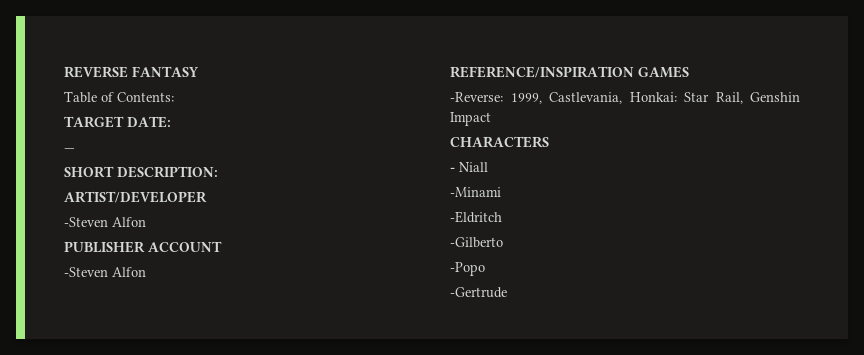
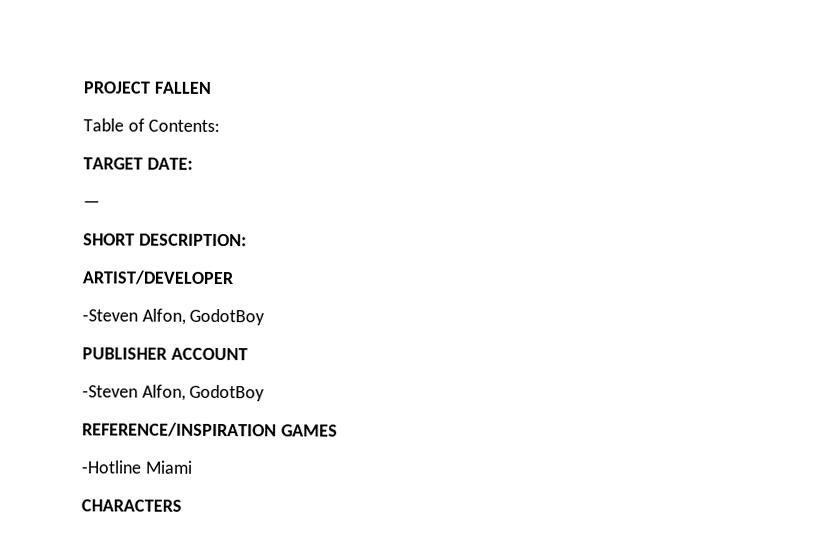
[64,66,199,78] REVERSE FANTASY -> [83,81,211,94] PROJECT FALLEN
[112,217,146,227] Alfon -> [141,308,266,326] Alfon, GodotBoy
[112,267,146,277] Alfon -> [141,384,266,402] Alfon, GodotBoy
[450,92,800,104] [450,112,491,126] [450,136,549,148] [450,162,488,172] [450,187,501,197] [450,211,502,223] [450,237,503,248] [450,262,485,276] [450,287,507,298] -Reverse: 1999, Castlevania, Honkai: Star Rail, Genshin Impact // CHARACTERS // - Niall // -Minami // -Eldritch // -Gilberto // -Popo // -Gertrude -> [81,460,193,474] [81,499,182,512] -Hotline Miami // CHARACTERS

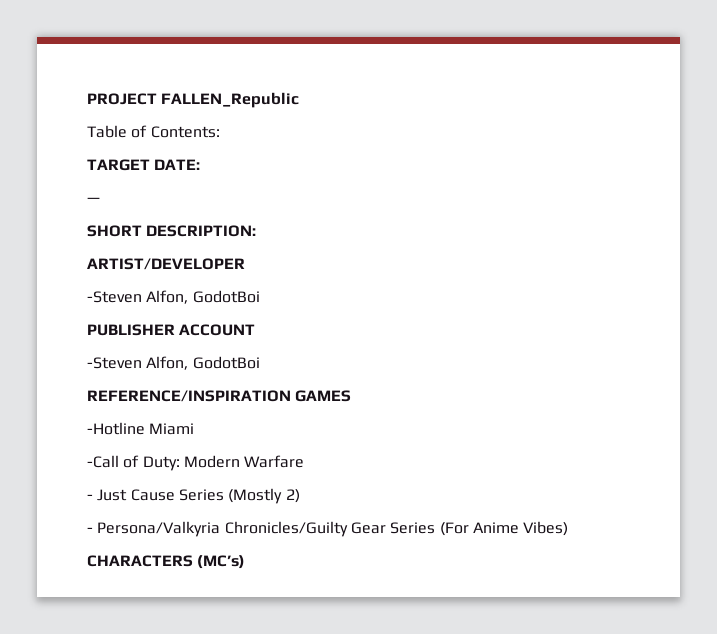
[153,81,211,94] FALLEN -> [161,92,300,108] FALLEN_Republic
[189,308,266,326] GodotBoy -> [192,290,260,303] GodotBoi
[189,384,266,402] GodotBoy -> [192,356,260,369] GodotBoi
(193, 467) none -> [87,455,305,471] [87,488,300,504] [87,521,569,537] // -Call of Duty: Modern Warfare // - Just Cause Series (Mostly 2) // - Persona/Valkyria Chronicles/Guilty Gear Series (For Anime Vibes)
(182, 505) none -> [197,555,246,569] (MC’s)

